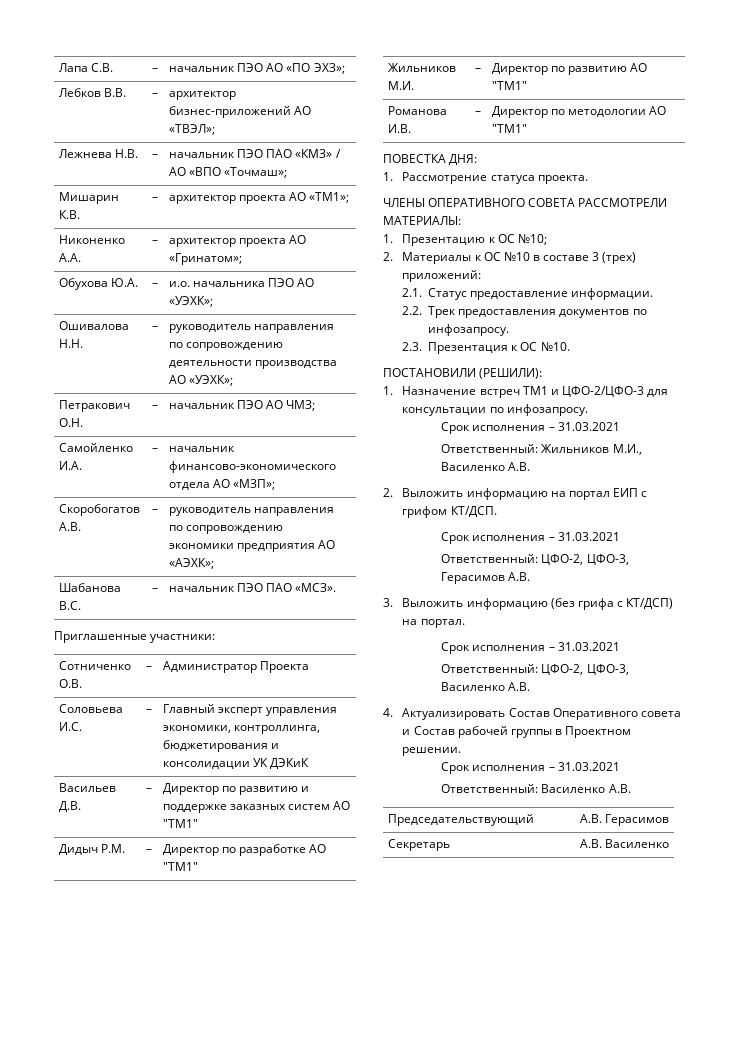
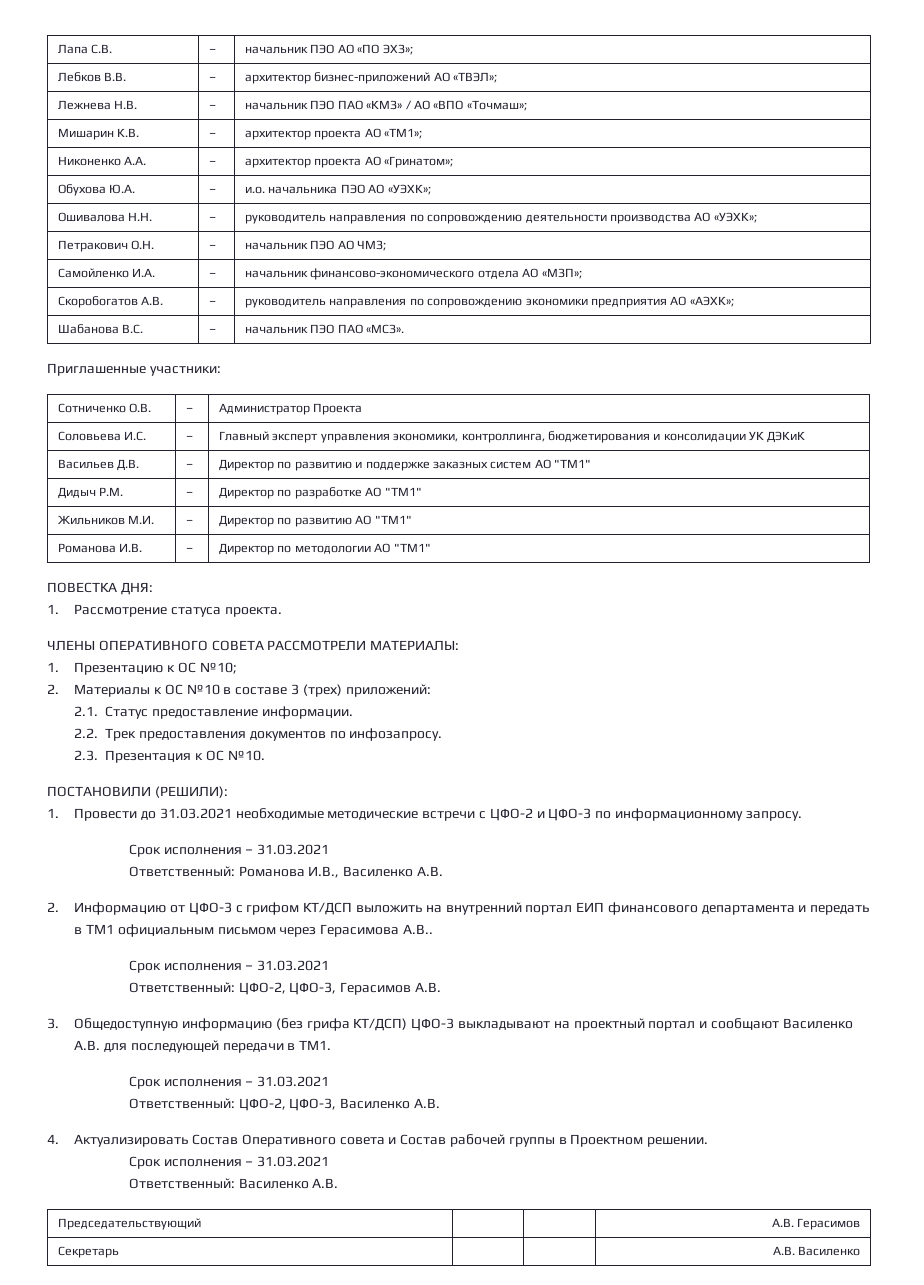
[402,386,668,398] [402,404,588,416] [441,422,620,434] [441,444,642,455] Назначение встреч ТМ1 и ЦФО-2/ЦФО-3 для консультации по инфозапросу. // Срок исполнения – 31.03.2021 // Ответственный: Жильников М.И., -> [74,808,802,821] [128,844,330,857] [128,866,340,878] Провести до 31.03.2021 необходимые методические встречи с ЦФО-2 и ЦФО-3 по информационному запросу. // Срок исполнения – 31.03.2021 // Ответственный: Романова И.В.,
[402,488,647,500] [402,506,497,518] Выложить информацию на портал ЕИП с грифом КТ/ДСП. -> [74,902,870,915] [74,924,433,937] Информацию от ЦФО-3 с грифом КТ/ДСП выложить на внутренний портал ЕИП финансового департамента и передать в ТМ1 официальным письмом через Герасимова А.В..
[402,598,464,607] Выложить -> [74,1018,179,1031] Общедоступную
[616,598,673,609] [402,619,465,628] с КТ/ДСП) на портал. -> [353,1018,853,1031] [74,1040,332,1053] КТ/ДСП) ЦФО-3 выкладывают на проектный портал и сообщают Василенко А.В. для последующей передачи в ТМ1.

